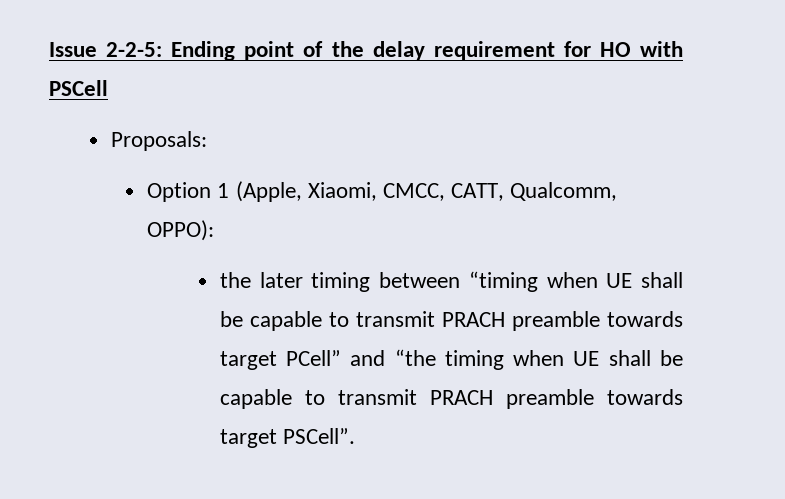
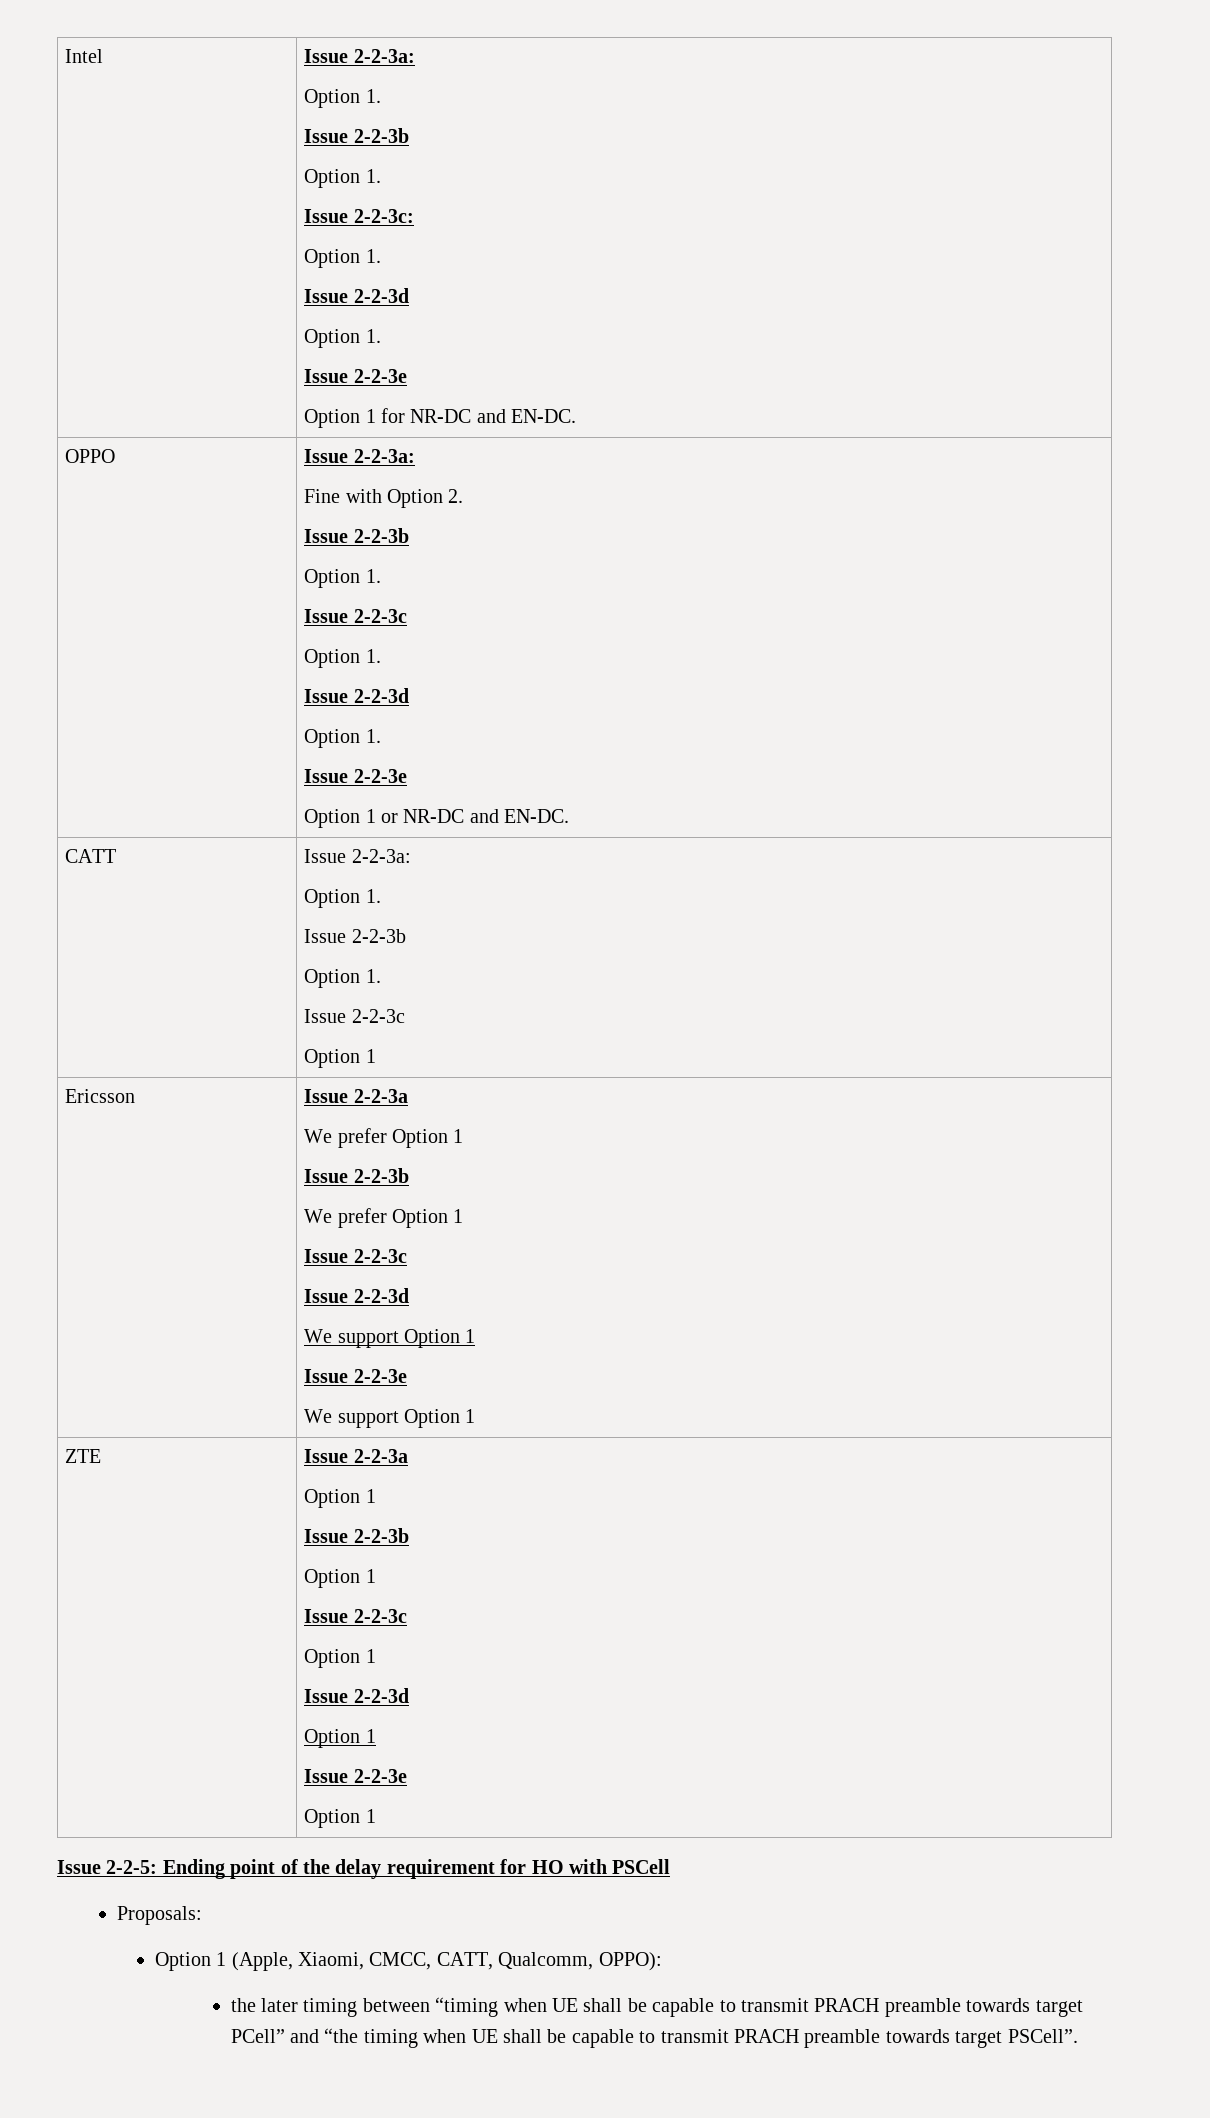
(49, 49) none -> [65,49,104,63] [304,49,415,63] [304,89,381,108] [304,128,409,143] [304,169,381,188] [304,209,414,223] [304,249,381,268] [304,288,409,303] [304,329,381,348] [304,369,407,383] [304,408,577,428] [65,449,116,463] [304,449,415,463] [304,489,464,508] [304,528,409,543] [304,569,381,588] [304,609,407,623] [304,649,381,668] [304,688,409,703] [304,729,381,748] [304,769,407,783] [304,809,570,828] [65,849,117,863] [304,849,411,863] [304,889,381,908] [304,929,406,943] [304,969,381,988] [304,1009,405,1023] [304,1049,376,1068] [65,1089,136,1103] [304,1089,408,1103] [304,1128,464,1148] [304,1168,409,1183] [304,1208,464,1228] [304,1249,407,1263] [304,1288,409,1303] [304,1329,476,1348] [304,1369,407,1383] [304,1409,476,1428] [65,1449,102,1463] [304,1449,408,1463] [304,1489,376,1508] [304,1528,409,1543] [304,1569,376,1588] [304,1609,407,1623] [304,1649,376,1668] [304,1688,409,1703] [304,1729,376,1748] [304,1769,407,1783] [304,1809,376,1828] Intel | Issue 2-2-3a: // Option 1. // Issue 2-2-3b // Option 1. // Issue 2-2-3c: // Option 1. // Issue 2-2-3d // Option 1. // Issue 2-2-3e // Option 1 for NR-DC and EN-DC. // OPPO | Issue 2-2-3a: // Fine with Option 2. // Issue 2-2-3b // Option 1. // Issue 2-2-3c // Option 1. // Issue 2-2-3d // Option 1. // Issue 2-2-3e // Option 1 or NR-DC and EN-DC. // CATT | Issue 2-2-3a: // Option 1. // Issue 2-2-3b // Option 1. // Issue 2-2-3c // Option 1 // Ericsson | Issue 2-2-3a // We prefer Option 1 // Issue 2-2-3b // We prefer Option 1 // Issue 2-2-3c // Issue 2-2-3d // We support Option 1 // Issue 2-2-3e // We support Option 1 // ZTE | Issue 2-2-3a // Option 1 // Issue 2-2-3b // Option 1 // Issue 2-2-3c // Option 1 // Issue 2-2-3d // Option 1 // Issue 2-2-3e // Option 1 //

